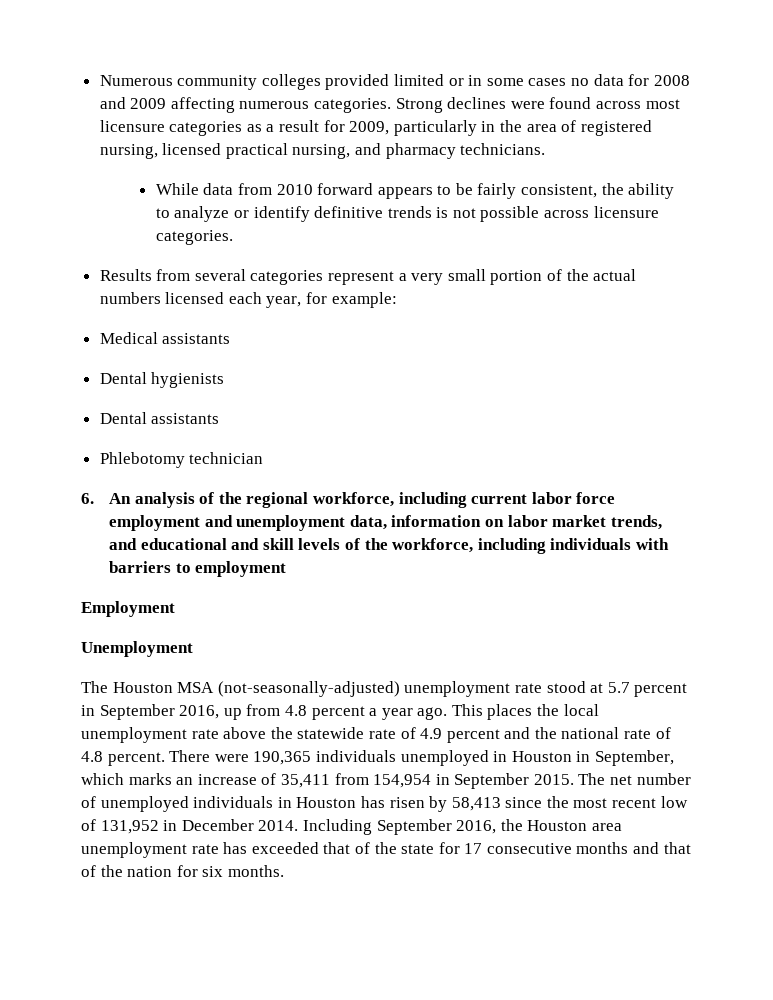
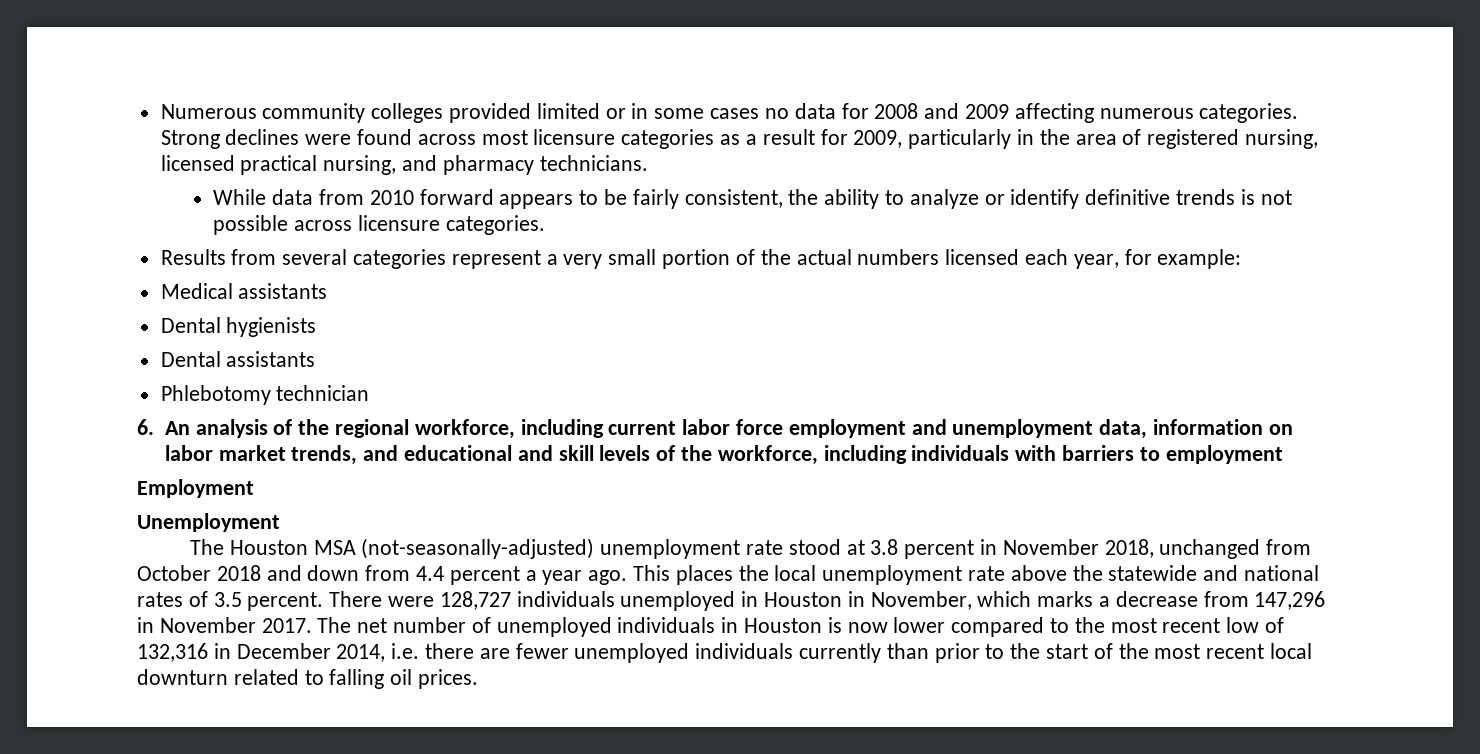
[607,682,630,693] 5.7 -> [870,539,899,555] 3.8
[99,704,307,720] September 2016, up from 4.8 -> [1002,539,1312,559] [137,565,445,581] November 2018, unchanged from October 2018 and down from 4.4
[368,727,671,743] [81,751,103,762] rate of 4.9 percent and the national rate of 4.8 -> [1203,565,1320,581] [137,591,242,607] and national rates of 3.5
[253,751,312,765] 190,365 -> [439,591,511,610] 128,727
[594,750,674,766] September, -> [870,591,972,610] November,
[176,773,574,789] an increase of 35,411 from 154,954 in September 2015. -> [1099,591,1326,610] [137,617,312,633] a decrease from 147,296 in November 2017.
[360,796,543,812] has risen by 58,413 since -> [827,617,1070,637] is now lower compared to
[100,820,159,834] 131,952 -> [137,643,208,662] 132,316
[258,819,622,835] [81,842,691,858] [81,865,284,877] 2014. Including September 2016, the Houston area unemployment rate has exceeded that of the state for 17 consecutive months and that of the nation for six months. -> [336,643,1313,663] [137,669,479,689] 2014, i.e. there are fewer unemployed individuals currently than prior to the start of the most recent local downturn related to falling oil prices.

